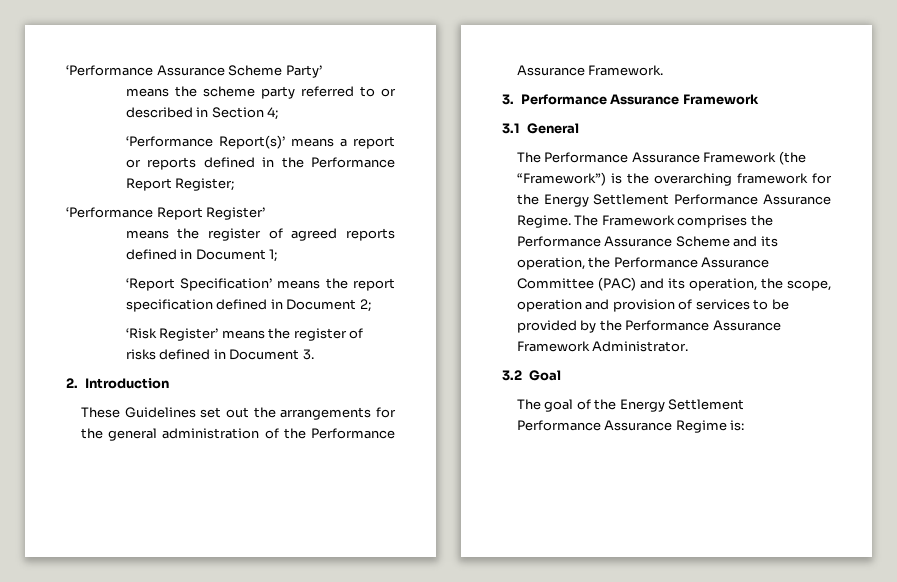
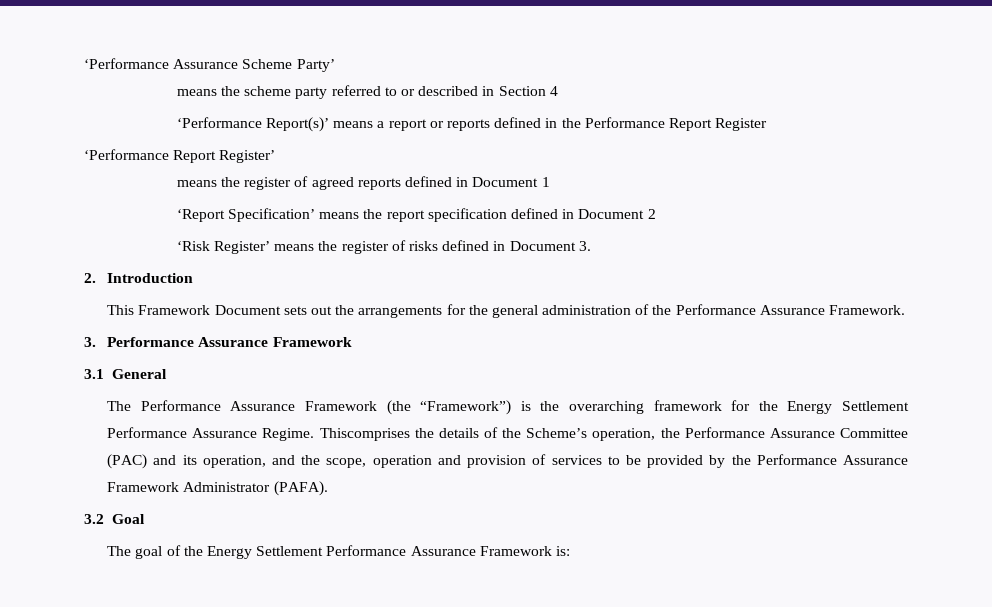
[267,107,279,120] 4; -> [549,86,558,96] 4
[175,178,235,191] Register; -> [715,118,768,131] Register
[269,249,278,262] 1; -> [541,177,550,187] 1
[359,299,371,312] 2; -> [647,209,656,219] 2
[80,407,222,418] These Guidelines set -> [107,305,307,315] This Framework Document sets
[574,215,773,228] [516,236,778,247] The Framework comprises the Performance Assurance Scheme and its -> [319,427,588,441] Thiscomprises the details of the Scheme’s
(757, 284) none -> [272,455,296,465] and
[592,341,689,352] Administrator. -> [183,481,328,496] Administrator (PAFA).
[675,420,727,433] Regime -> [479,546,552,556] Framework

